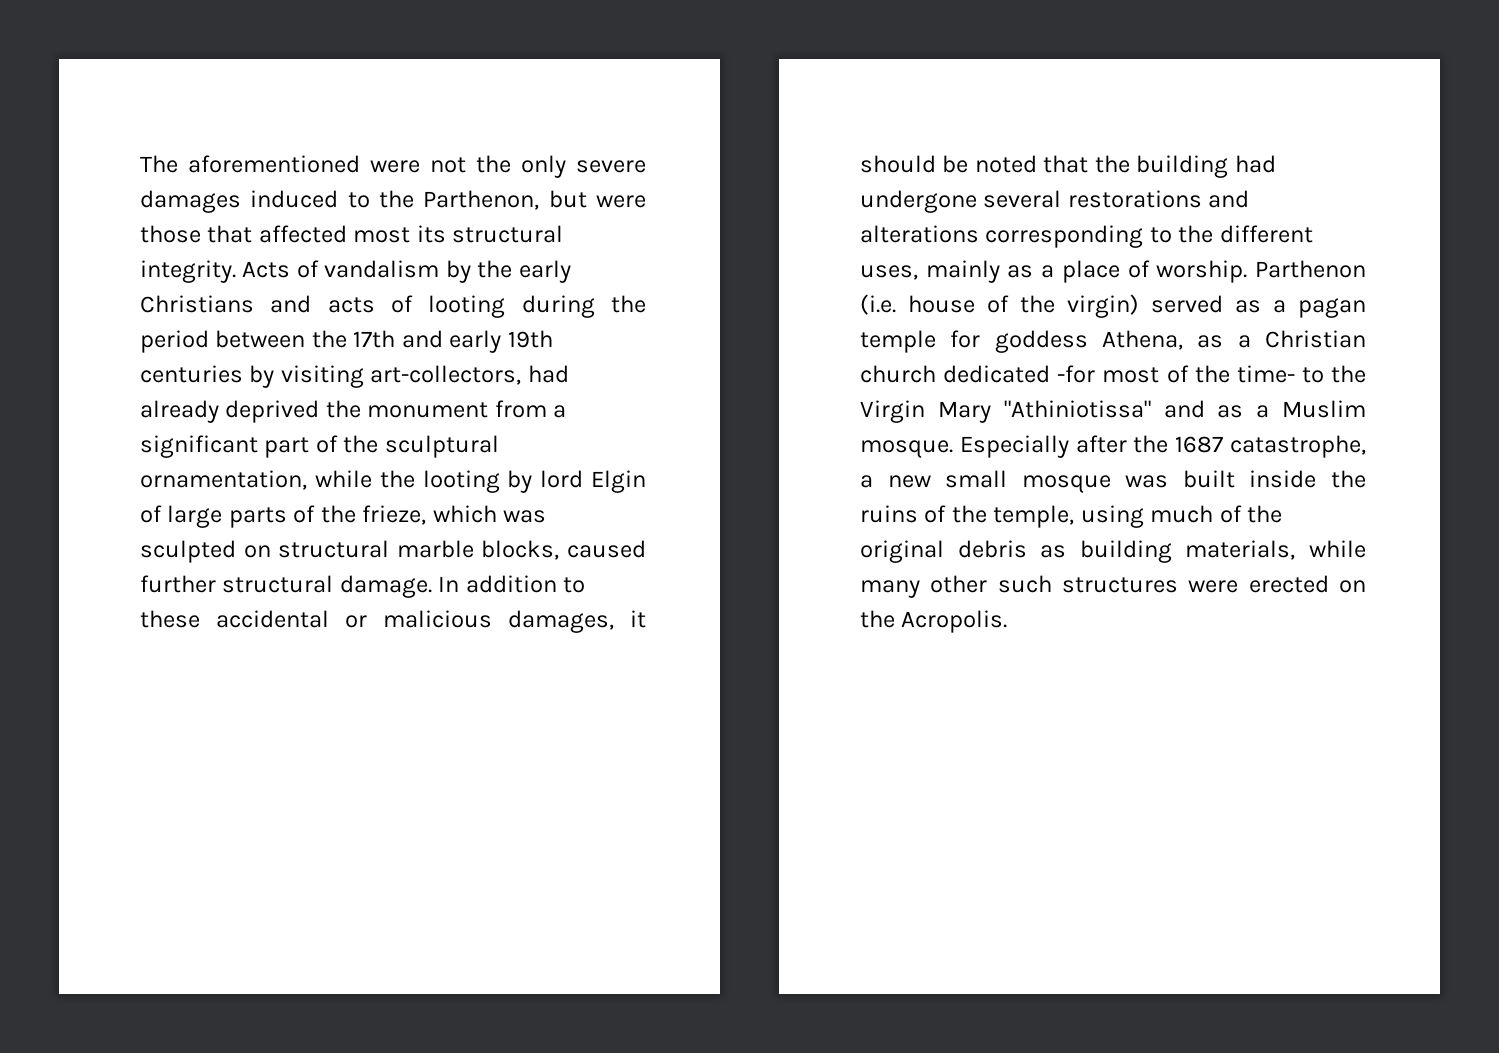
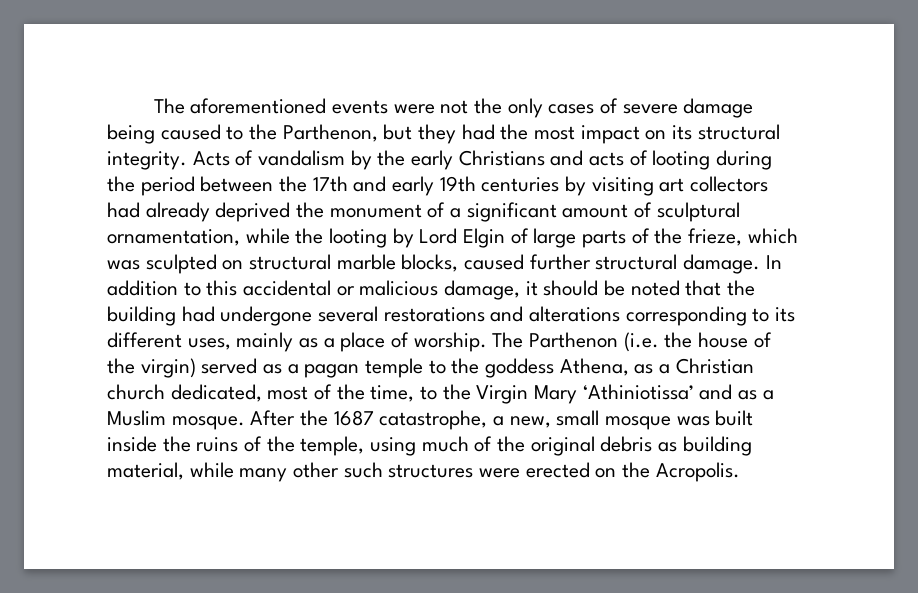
(360, 164) none -> [331,100,388,114] events
[576,160,646,173] [140,190,646,213] [140,225,411,243] severe damages induced to the Parthenon, but were those that affected most -> [548,98,754,118] [107,124,667,144] cases of severe damage being caused to the Parthenon, but they had the most impact on
[370,365,522,385] art-collectors, -> [659,176,769,192] art collectors
[494,400,547,418] from -> [427,202,446,218] of
[264,435,379,458] part of the -> [562,202,653,218] amount of
[540,470,584,488] lord -> [419,228,458,244] Lord
[140,610,200,628] these -> [206,280,238,296] this
[508,610,614,633] damages, -> [444,280,521,300] damage,
[1178,225,1214,243] the -> [775,307,796,322] its
(1248, 271) none -> [492,332,524,348] The
(896, 304) none -> [664,332,693,348] the
[950,330,981,348] for -> [428,358,480,374] to the
[943,365,1096,383] dedicated -for -> [170,384,262,402] dedicated,
[1236,365,1295,383] time- -> [370,385,415,402] time,
[1003,400,1151,418] "Athiniotissa" -> [582,384,694,400] ‘Athiniotissa’
[959,435,1127,458] Especially after -> [250,410,296,426] After
[887,475,931,488] new -> [509,416,551,428] new,
[1185,540,1296,560] materials, -> [107,462,184,480] material,

